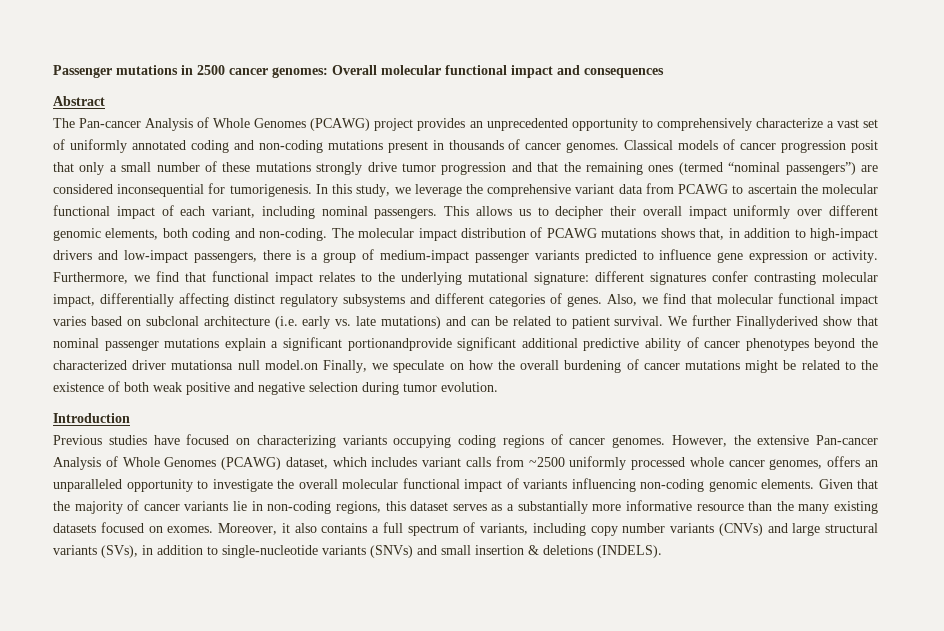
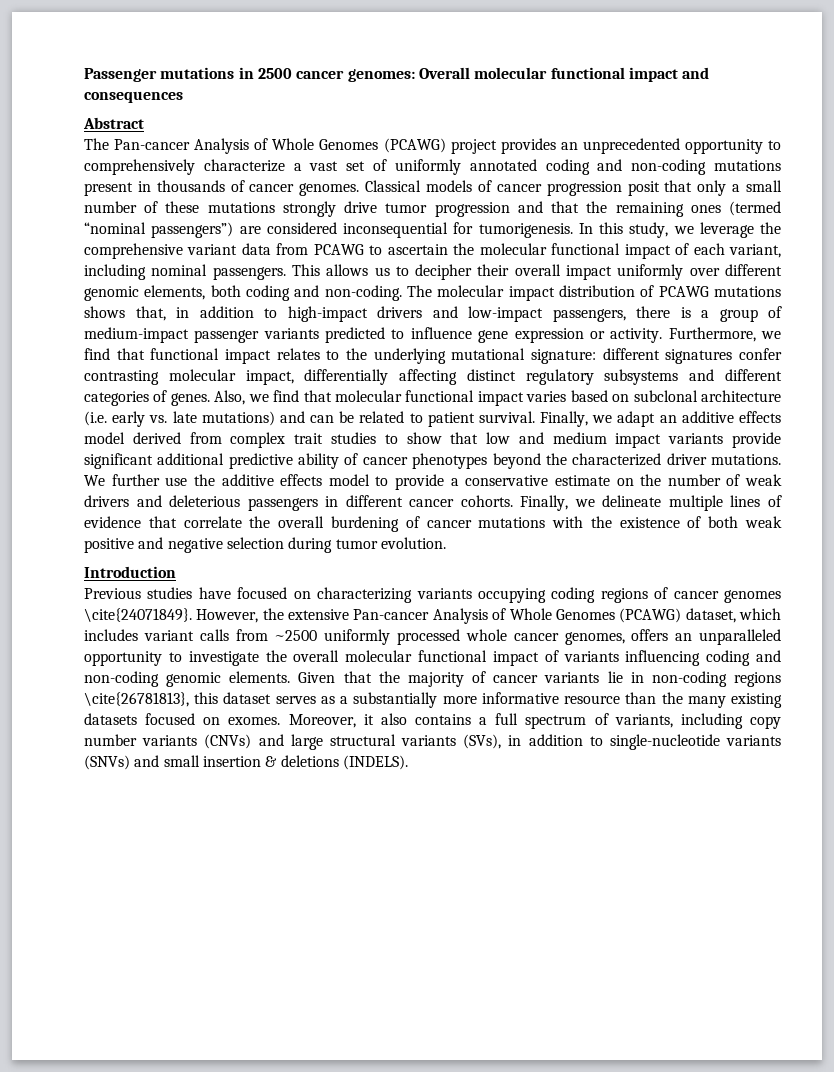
[668,315,879,329] [53,337,452,351] We further Finallyderived show that nominal passenger mutations explain a significant portionandprovide -> [540,411,781,427] [84,432,782,448] Finally, we adapt an additive effects model derived from complex trait studies to show that low and medium impact variants provide
[171,360,494,373] mutationsa null model.on Finally, we speculate on how -> [711,454,782,465] [84,474,782,490] [84,495,783,511] [84,516,242,528] mutations. We further use the additive effects model to provide a conservative estimate on the number of weak drivers and deleterious passengers in different cancer cohorts. Finally, we delineate multiple lines of evidence that correlate
[745,360,856,373] might be related to -> [552,516,584,528] with
[612,437,665,448] genomes. -> [723,590,781,603] [84,608,192,622] genomes \cite{24071849}.
(636, 485) none -> [706,650,782,666] coding and
[335,501,381,514] regions, -> [734,672,781,687] [84,692,189,707] regions \cite{26781813},

